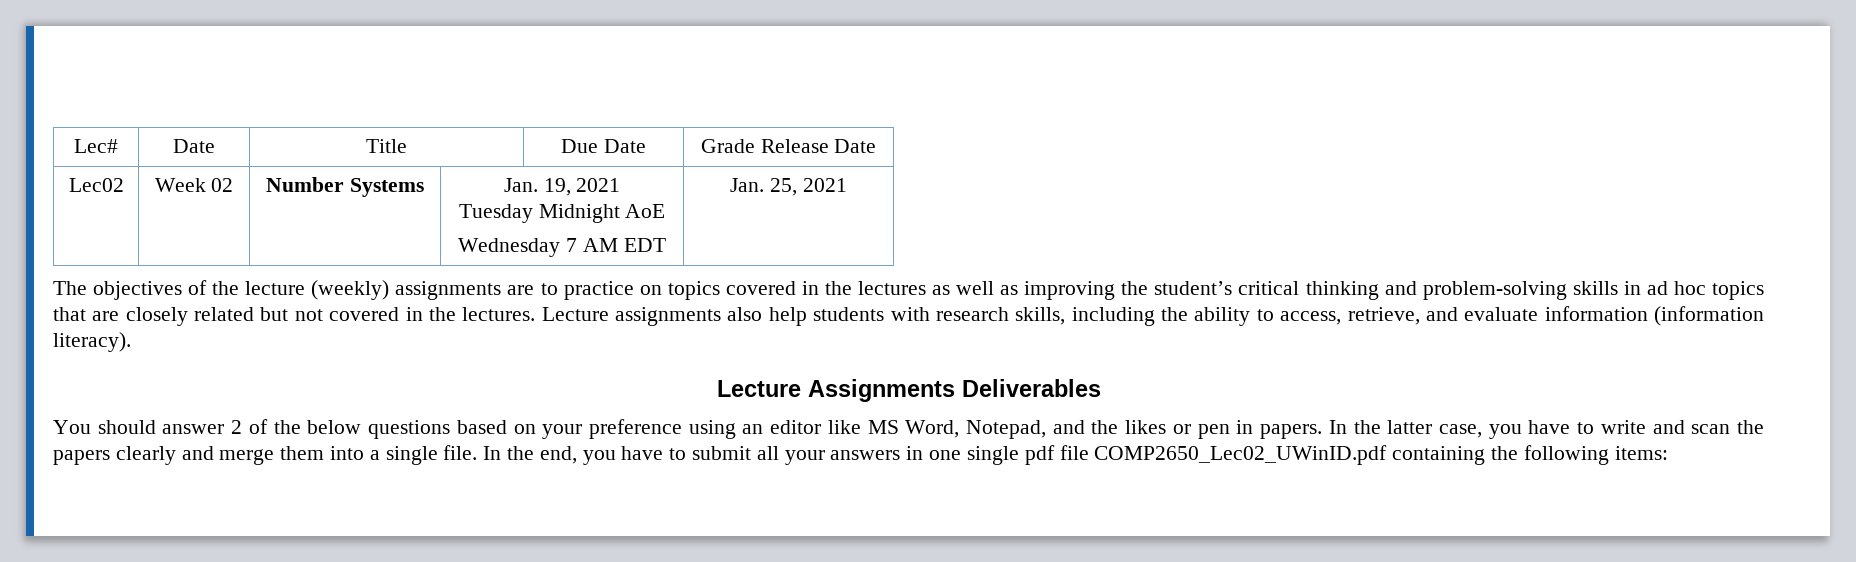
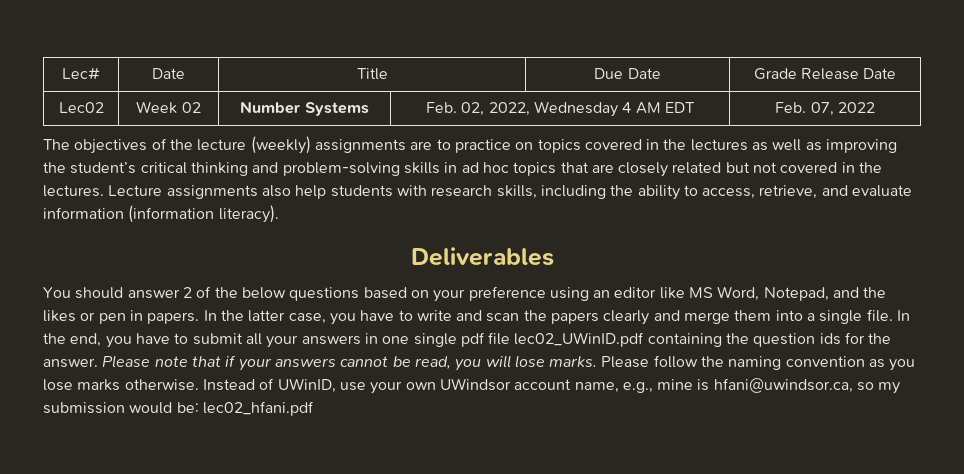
[503,178,621,196] [458,204,666,223] [458,238,578,257] Jan. 19, 2021 // Tuesday Midnight AoE // Wednesday 7 -> [426,101,632,117] Feb. 02, 2022, Wednesday 4
[730,178,847,196] Jan. 25, 2021 -> [775,102,875,116] Feb. 07, 2022
[716,379,955,402] Lecture Assignments -> (279, 214) none
[1094,445,1388,465] COMP2650_Lec02_UWinID.pdf -> [514,332,645,347] lec02_UWinID.pdf
[1523,445,1668,465] following items: -> [753,332,892,347] [43,355,916,371] [43,378,901,394] [43,401,314,416] question ids for the answer. Please note that if your answers cannot be read, you will lose marks. Please follow the naming convention as you lose marks otherwise. Instead of UWinID, use your own UWindsor account name, e.g., mine is hfani@uwindsor.ca, so my submission would be: lec02_hfani.pdf

